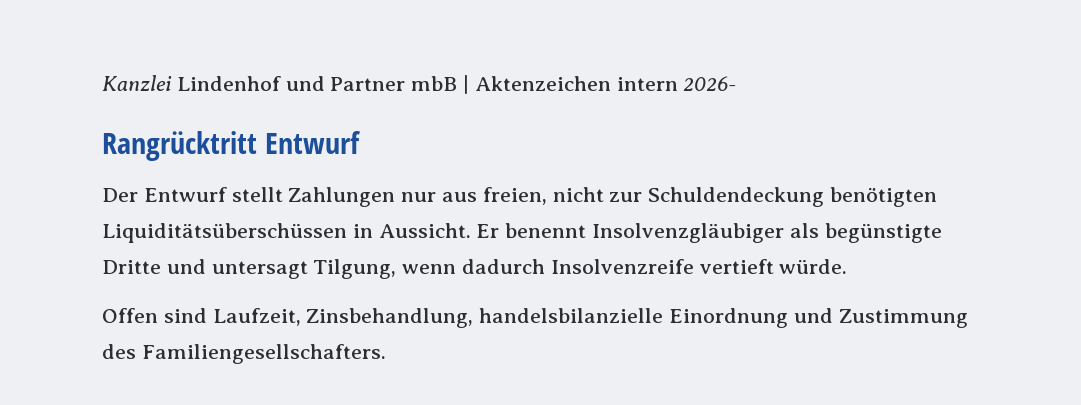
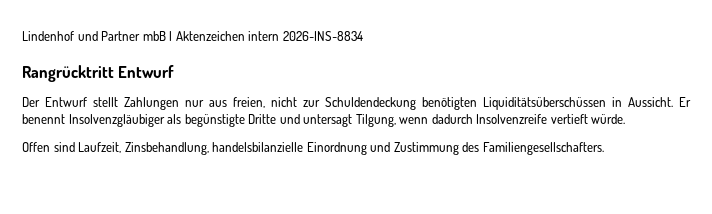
[102,75,172,91] Kanzlei -> (22, 36) none
[683,76,737,91] 2026- -> [282,31,363,41] 2026-INS-8834

